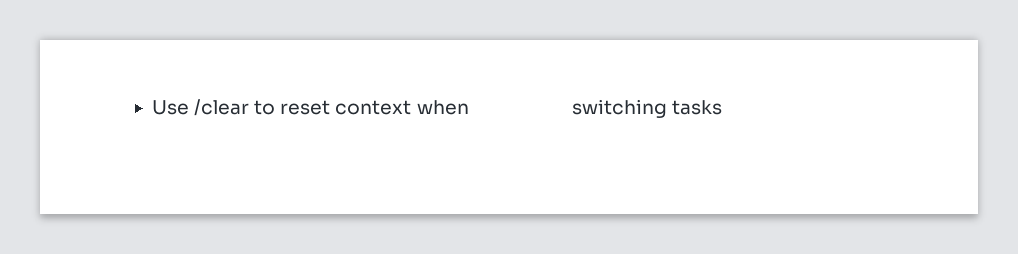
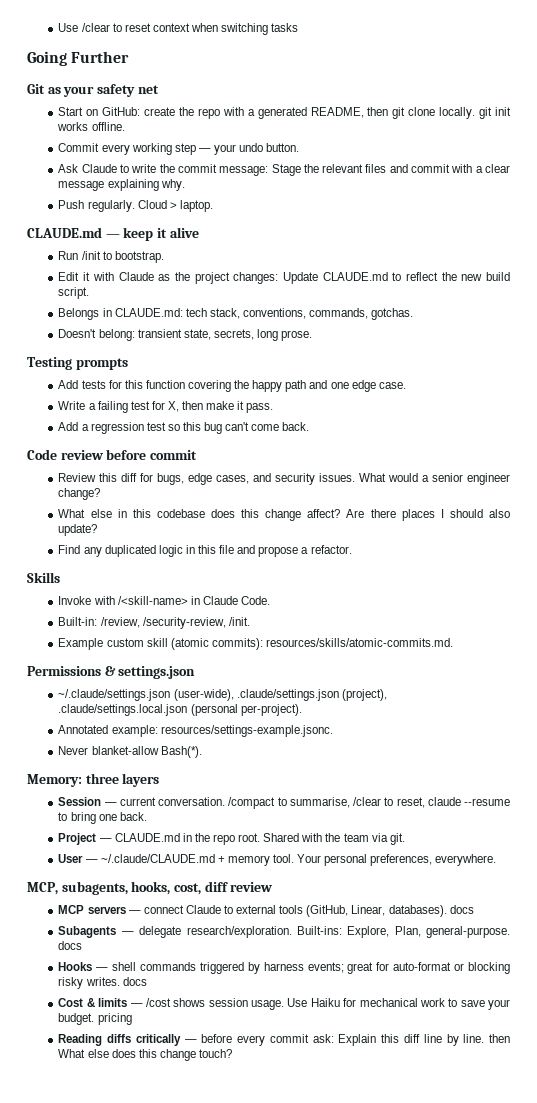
(723, 107) none -> [27,51,130,66] [27,84,159,97] [58,107,512,119] [57,122,125,131] [58,143,300,155] [58,164,510,176] [58,179,185,191] [58,200,213,212] [27,227,199,241] [58,251,164,263] [58,272,510,284] [58,287,90,299] [58,308,414,320] [58,329,313,341] [27,357,128,370] [58,380,406,392] [58,401,274,413] [58,422,310,434] [27,449,197,460] [58,473,511,485] [58,488,101,500] [58,509,510,521] [58,524,98,536] [58,545,352,557] [27,572,60,583] [58,596,270,605] [58,617,250,629] [58,638,453,650] [27,666,196,679] [58,689,387,701] [58,704,302,716] [58,725,333,737] [58,746,202,758] [27,773,160,787] [58,797,510,809] [58,812,147,824] [58,833,405,845] [58,854,497,866] [27,881,273,895] [58,905,474,917] [58,926,510,938] [58,941,83,950] [58,962,510,974] [58,977,147,989] [58,998,510,1010] [58,1013,132,1025] [58,1034,511,1046] [58,1049,232,1061] // Going Further // Git as your safety net // Start on GitHub: create the repo with a generated README, then git clone locally. git init works offline. // Commit every working step — your undo button. // Ask Claude to write the commit message: Stage the relevant files and commit with a clear message explaining why. // Push regularly. Cloud > laptop. // CLAUDE.md — keep it alive // Run /init to bootstrap. // Edit it with Claude as the project changes: Update CLAUDE.md to reflect the new build script. // Belongs in CLAUDE.md: tech stack, conventions, commands, gotchas. // Doesn't belong: transient state, secrets, long prose. // Testing prompts // Add tests for this function covering the happy path and one edge case. // Write a failing test for X, then make it pass. // Add a regression test so this bug can't come back. // Code review before commit // Review this diff for bugs, edge cases, and security issues. What would a senior engineer change? // What else in this codebase does this change affect? Are there places I should also update? // Find any duplicated logic in this file and propose a refactor. // Skills // Invoke with /<skill-name> in Claude Code. // Built-in: /review, /security-review, /init. // Example custom skill (atomic commits): resources/skills/atomic-commits.md. // Permissions & settings.json // ~/.claude/settings.json (user-wide), .claude/settings.json (project), .claude/settings.local.json (personal per-project). // Annotated example: resources/settings-example.jsonc. // Never blanket-allow Bash(*). // Memory: three layers // Session — current conversation. /compact to summarise, /clear to reset, claude --resume to bring one back. // Project — CLAUDE.md in the repo root. Shared with the team via git. // User — ~/.claude/CLAUDE.md + memory tool. Your personal preferences, everywhere. // MCP, subagents, hooks, cost, diff review // MCP servers — connect Claude to external tools (GitHub, Linear, databases). docs // Subagents — delegate research/exploration. Built-ins: Explore, Plan, general-purpose. docs // Hooks — shell commands triggered by harness events; great for auto-format or blocking risky writes. docs // Cost & limits — /cost shows session usage. Use Haiku for mechanical work to save your budget. pricing // Reading diffs critically — before every commit ask: Explain this diff line by line. then What else does this change touch?

